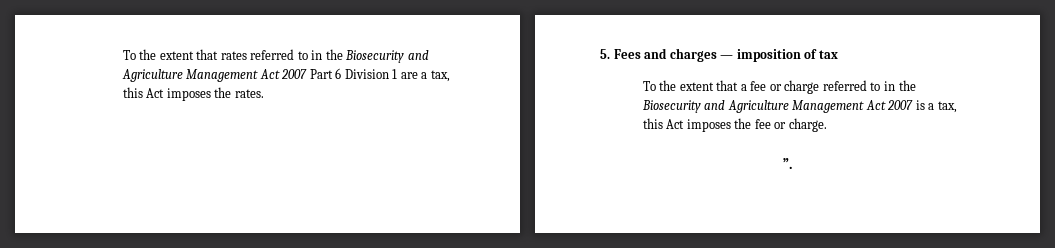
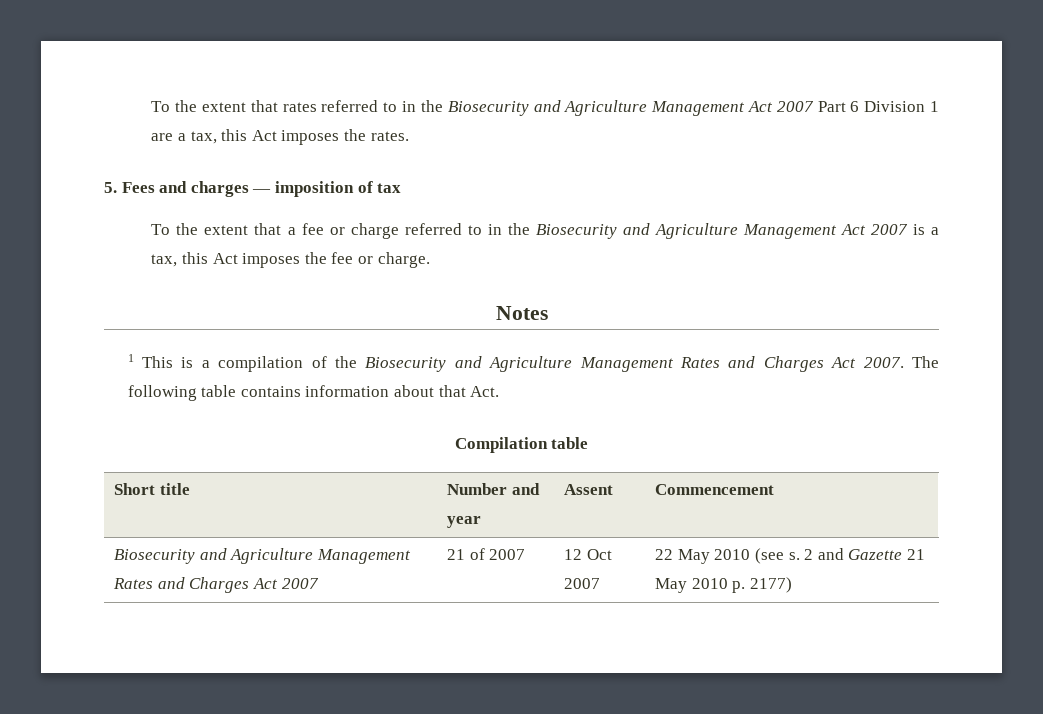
[783,158,792,169] ”. -> [495,306,548,320] [127,354,939,372] [127,385,500,401] [454,437,589,453] [114,483,190,495] [447,483,540,495] [447,516,482,528] [564,484,614,495] [655,484,775,495] [114,548,412,564] [113,577,319,593] [447,548,526,560] [564,549,612,560] [564,578,601,589] [655,548,925,564] [655,577,793,593] Notes // 1 This is a compilation of the Biosecurity and Agriculture Management Rates and Charges Act 2007. The following table contains information about that Act. // Compilation table // Short title | Number and year | Assent | Commencement // Biosecurity and Agriculture Management Rates and Charges Act 2007 | 21 of 2007 | 12 Oct 2007 | 22 May 2010 (see s. 2 and Gazette 21 May 2010 p. 2177)

